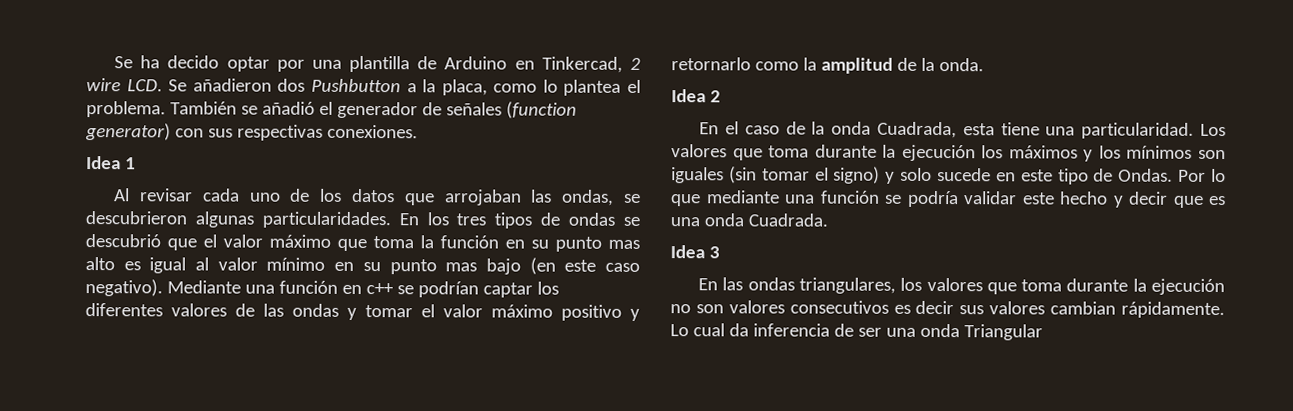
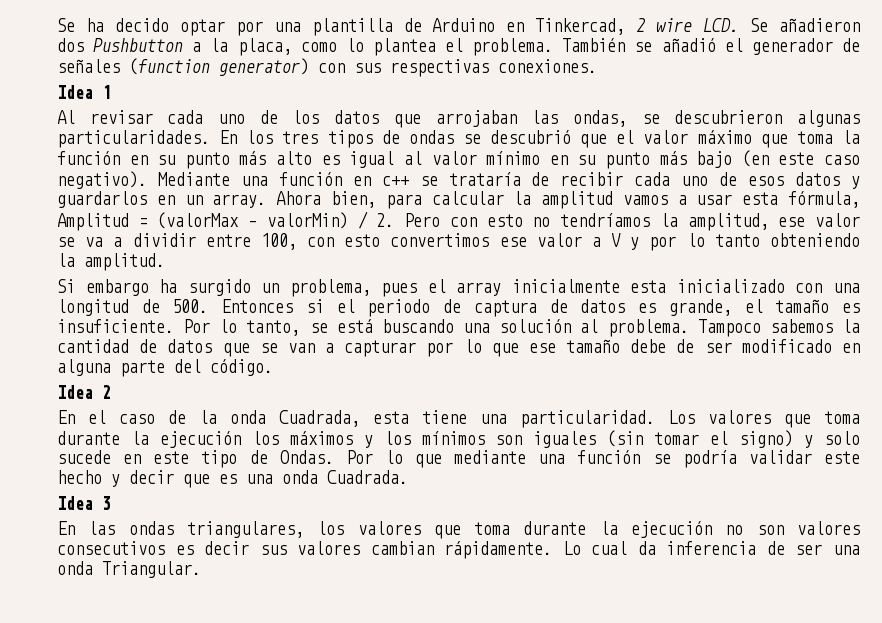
[608,239,640,249] mas -> [239,151,267,165] más
[445,262,478,272] mas -> [659,151,687,165] más
[417,281,559,298] [85,303,640,321] [671,57,984,74] podrían captar los diferentes valores de las ondas y tomar el valor máximo positivo y retornarlo como la amplitud de la onda. -> [448,172,860,189] [57,191,861,209] [57,211,861,231] [57,233,860,251] [57,253,165,271] [57,279,861,297] [57,299,861,317] [57,319,861,337] [57,339,860,357] [57,359,273,377] trataría de recibir cada uno de esos datos y guardarlos en un array. Ahora bien, para calcular la amplitud vamos a usar esta fórmula, Amplitud = (valorMax – valorMin) / 2. Pero con esto no tendríamos la amplitud, ese valor se va a dividir entre 100, con esto convertimos ese valor a V y por lo tanto obteniendo la amplitud. // Si embargo ha surgido un problema, pues el array inicialmente esta inicializado con una longitud de 500. Entonces si el periodo de captura de datos es grande, el tamaño es insuficiente. Por lo tanto, se está buscando una solución al problema. Tampoco sabemos la cantidad de datos que se van a capturar por lo que ese tamaño debe de ser modificado en alguna parte del código.
[963,324,1043,341] Triangular -> [102,561,201,578] Triangular.

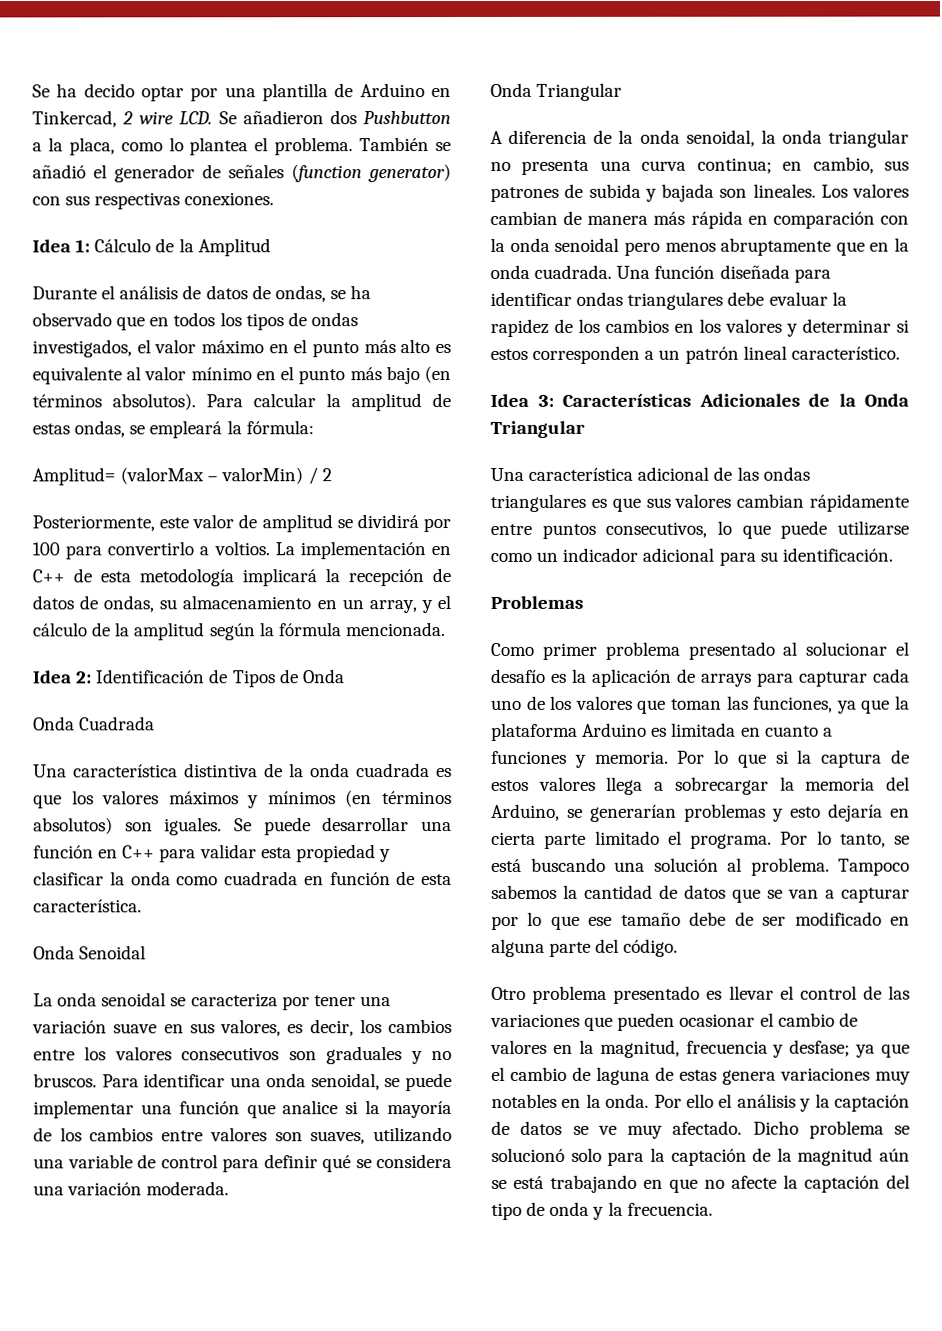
[102,85,111,99] [57,110,861,128] [57,130,860,148] [57,150,860,169] [57,171,860,189] [57,191,861,209] [57,211,861,231] [57,233,860,251] [57,253,165,271] [57,279,861,297] [57,299,861,317] [57,319,174,333] 1 // Al revisar cada uno de los datos que arrojaban las ondas, se descubrieron algunas particularidades. En los tres tipos de ondas se descubrió que el valor máximo que toma la función en su punto más alto es igual al valor mínimo en su punto más bajo (en este caso negativo). Mediante una función en c++ se trataría de recibir cada uno de esos datos y guardarlos en un array. Ahora bien, para calcular la amplitud vamos a usar esta fórmula, Amplitud = (valorMax – valorMin) / 2. Pero con esto no tendríamos la amplitud, ese valor se va a dividir entre 100, con esto convertimos ese valor a V y por lo tanto obteniendo la amplitud. // Si embargo ha surgido un problema, pues el array inicialmente esta inicializado con una longitud de 500. Entonces si el periodo de captura de datos es grande, el tamaño es insuficiente. -> [75,238,271,257] [32,285,372,303] [32,312,358,331] [32,339,452,358] [32,366,452,385] [32,393,451,412] [32,420,314,439] [32,467,332,486] [32,514,452,533] [32,541,451,560] [32,568,451,587] [32,595,451,614] [32,622,445,641] [33,669,345,688] [33,716,156,731] [33,763,452,778] [33,790,452,809] [33,817,452,836] [33,844,391,863] [33,871,452,886] [33,899,142,913] [33,945,147,960] [33,992,391,1011] [32,1019,452,1037] [33,1046,452,1065] [33,1073,453,1092] [33,1100,452,1119] [33,1127,452,1145] [33,1154,452,1173] [33,1181,230,1196] [490,82,623,101] [490,129,909,148] [490,156,910,175] [490,183,909,202] [490,210,909,229] [490,237,909,256] [490,264,831,283] [490,291,847,310] [490,318,909,337] [490,345,900,364] [490,393,909,407] [490,420,585,438] [490,466,810,481] [490,493,909,512] [490,520,909,539] [490,547,893,566] [490,595,583,609] [490,641,909,660] [491,668,910,687] [491,695,911,714] [491,722,833,741] [491,749,910,768] [491,776,910,795] [491,803,910,822] [491,830,772,849] 1: Cálculo de la Amplitud // Durante el análisis de datos de ondas, se ha observado que en todos los tipos de ondas investigados, el valor máximo en el punto más alto es equivalente al valor mínimo en el punto más bajo (en términos absolutos). Para calcular la amplitud de estas ondas, se empleará la fórmula: // Amplitud= (valorMax – valorMin) / 2 // Posteriormente, este valor de amplitud se dividirá por 100 para convertirlo a voltios. La implementación en C++ de esta metodología implicará la recepción de datos de ondas, su almacenamiento en un array, y el cálculo de la amplitud según la fórmula mencionada. // Idea 2: Identificación de Tipos de Onda // Onda Cuadrada // Una característica distintiva de la onda cuadrada es que los valores máximos y mínimos (en términos absolutos) son iguales. Se puede desarrollar una función en C++ para validar esta propiedad y clasificar la onda como cuadrada en función de esta característica. // Onda Senoidal // La onda senoidal se caracteriza por tener una variación suave en sus valores, es decir, los cambios entre los valores consecutivos son graduales y no bruscos. Para identificar una onda senoidal, se puede implementar una función que analice si la mayoría de los cambios entre valores son suaves, utilizando una variable de control para definir qué se considera una variación moderada. // Onda Triangular // A diferencia de la onda senoidal, la onda triangular no presenta una curva continua; en cambio, sus patrones de subida y bajada son lineales. Los valores cambian de manera más rápida en comparación con la onda senoidal pero menos abruptamente que en la onda cuadrada. Una función diseñada para identificar ondas triangulares debe evaluar la rapidez de los cambios en los valores y determinar si estos corresponden a un patrón lineal característico. // Idea 3: Características Adicionales de la Onda Triangular // Una característica adicional de las ondas triangulares es que sus valores cambian rápidamente entre puntos consecutivos, lo que puede utilizarse como un indicador adicional para su identificación. // Problemas // Como primer problema presentado al solucionar el desafío es la aplicación de arrays para capturar cada uno de los valores que toman las funciones, ya que la plataforma Arduino es limitada en cuanto a funciones y memoria. Por lo que si la captura de estos valores llega a sobrecargar la memoria del Arduino, se generarían problemas y esto dejaría en cierta parte limitado el programa.
[57,385,111,399] [57,410,860,428] [57,430,860,448] [57,450,860,468] [57,470,408,488] [57,496,111,510] [57,521,860,539] [57,541,861,559] [57,561,201,578] Idea 2 // En el caso de la onda Cuadrada, esta tiene una particularidad. Los valores que toma durante la ejecución los máximos y los mínimos son iguales (sin tomar el signo) y solo sucede en este tipo de Ondas. Por lo que mediante una función se podría validar este hecho y decir que es una onda Cuadrada. // Idea 3 // En las ondas triangulares, los valores que toma durante la ejecución no son valores consecutivos es decir sus valores cambian rápidamente. Lo cual da inferencia de ser una onda Triangular. -> [491,985,910,1004] [490,1012,858,1031] [490,1039,910,1058] [491,1066,911,1085] [491,1093,910,1112] [491,1120,910,1139] [491,1147,910,1166] [491,1174,910,1193] [491,1201,713,1220] Otro problema presentado es llevar el control de las variaciones que pueden ocasionar el cambio de valores en la magnitud, frecuencia y desfase; ya que el cambio de laguna de estas genera variaciones muy notables en la onda. Por ello el análisis y la captación de datos se ve muy afectado. Dicho problema se solucionó solo para la captación de la magnitud aún se está trabajando en que no afecte la captación del tipo de onda y la frecuencia.

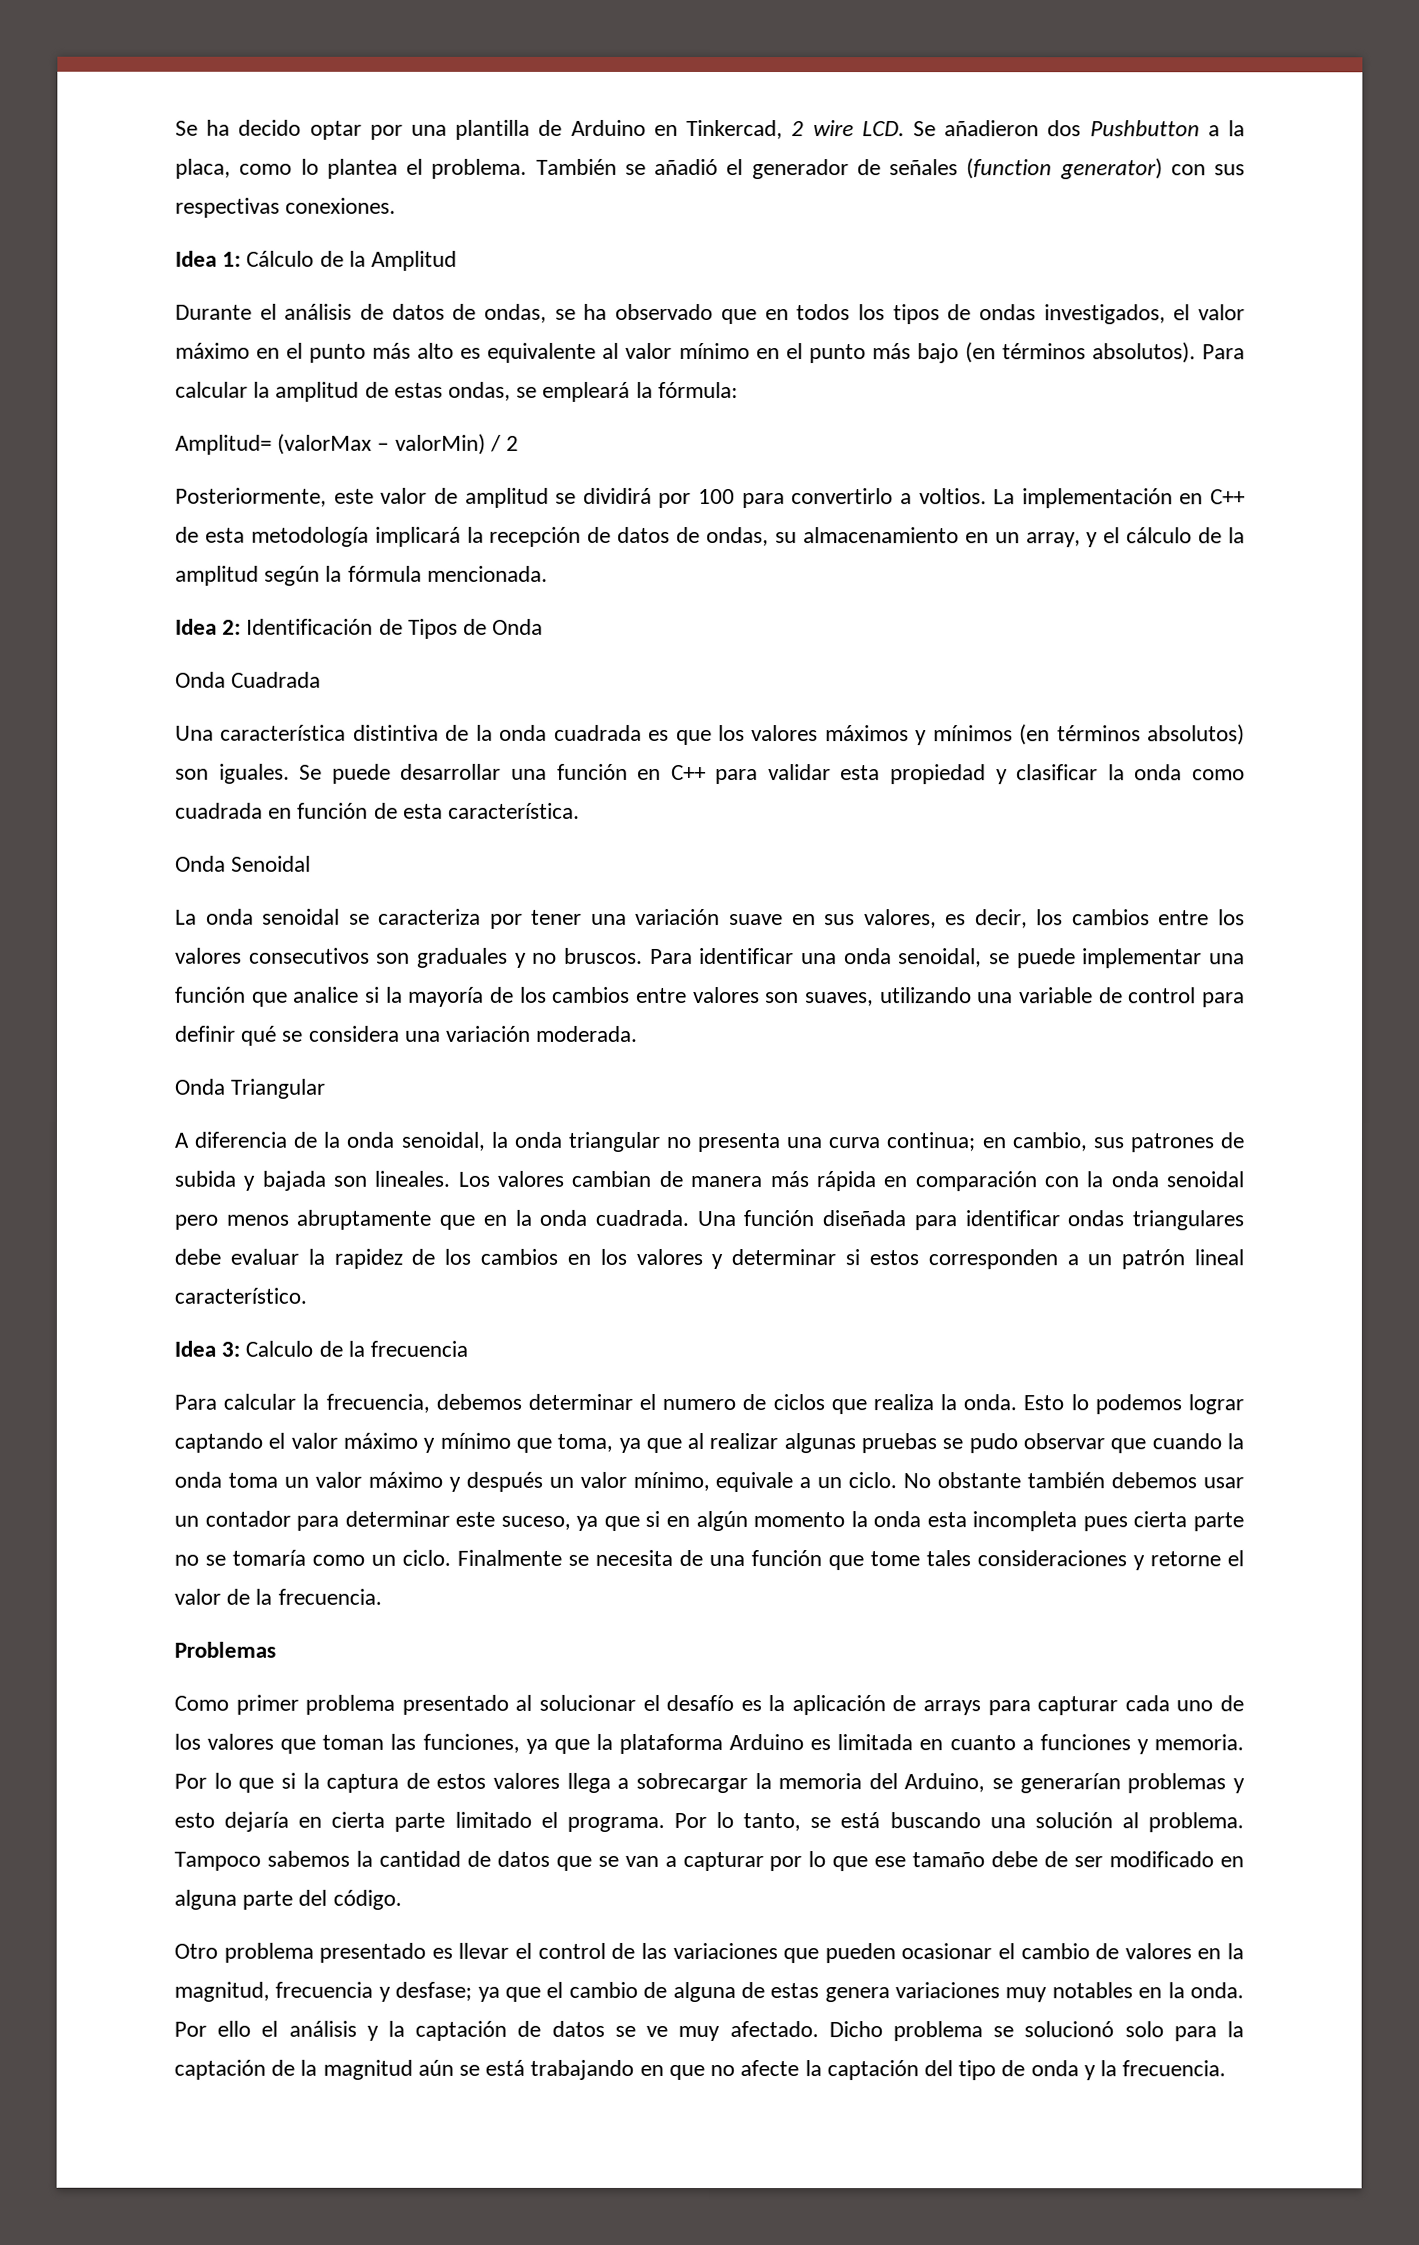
[562,393,909,407] [490,420,585,438] [490,466,810,481] [490,493,909,512] [490,520,909,539] [490,547,893,566] Características Adicionales de la Onda Triangular // Una característica adicional de las ondas triangulares es que sus valores cambian rápidamente entre puntos consecutivos, lo que puede utilizarse como un indicador adicional para su identificación. -> [245,1340,469,1357] [174,1393,1244,1415] [174,1432,1244,1454] [174,1471,1245,1493] [174,1510,1244,1532] [174,1549,1244,1571] [174,1588,382,1605] Calculo de la frecuencia // Para calcular la frecuencia, debemos determinar el numero de ciclos que realiza la onda. Esto lo podemos lograr captando el valor máximo y mínimo que toma, ya que al realizar algunas pruebas se pudo observar que cuando la onda toma un valor máximo y después un valor mínimo, equivale a un ciclo. No obstante también debemos usar un contador para determinar este suceso, ya que si en algún momento la onda esta incompleta pues cierta parte no se tomaría como un ciclo. Finalmente se necesita de una función que tome tales consideraciones y retorne el valor de la frecuencia.
[596,1066,650,1085] laguna -> [672,1981,736,2003] alguna

